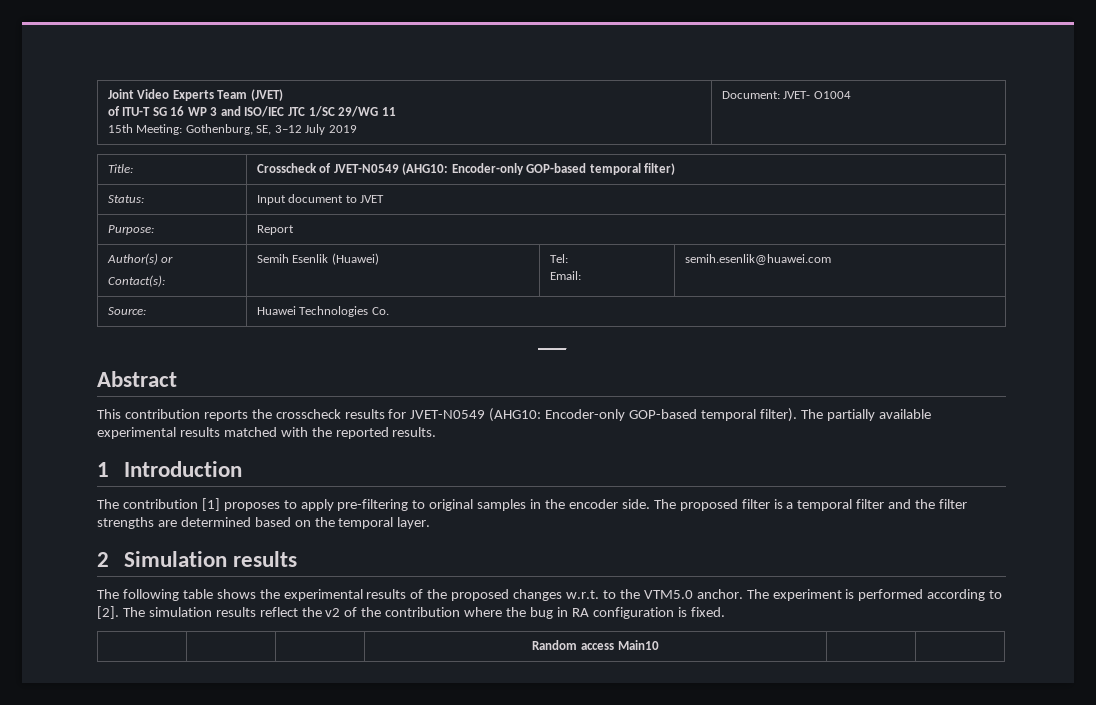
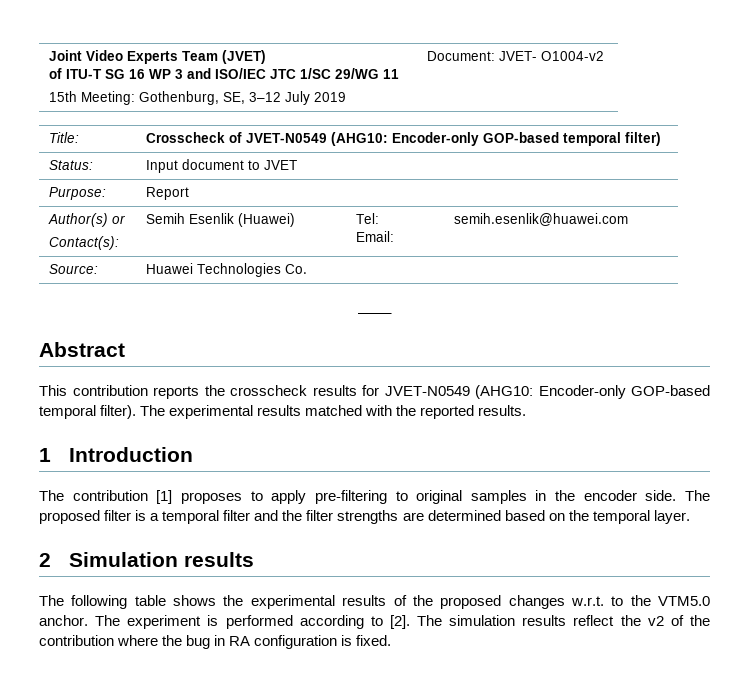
[813,91,851,99] O1004 -> [540,51,604,61] O1004-v2
[826,409,931,421] partially available -> (166, 410) none
[532,640,659,650] // | | | Random access Main10 | | -> (392, 640) none

